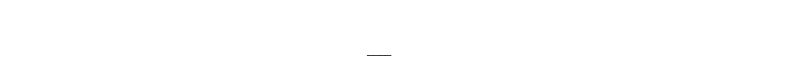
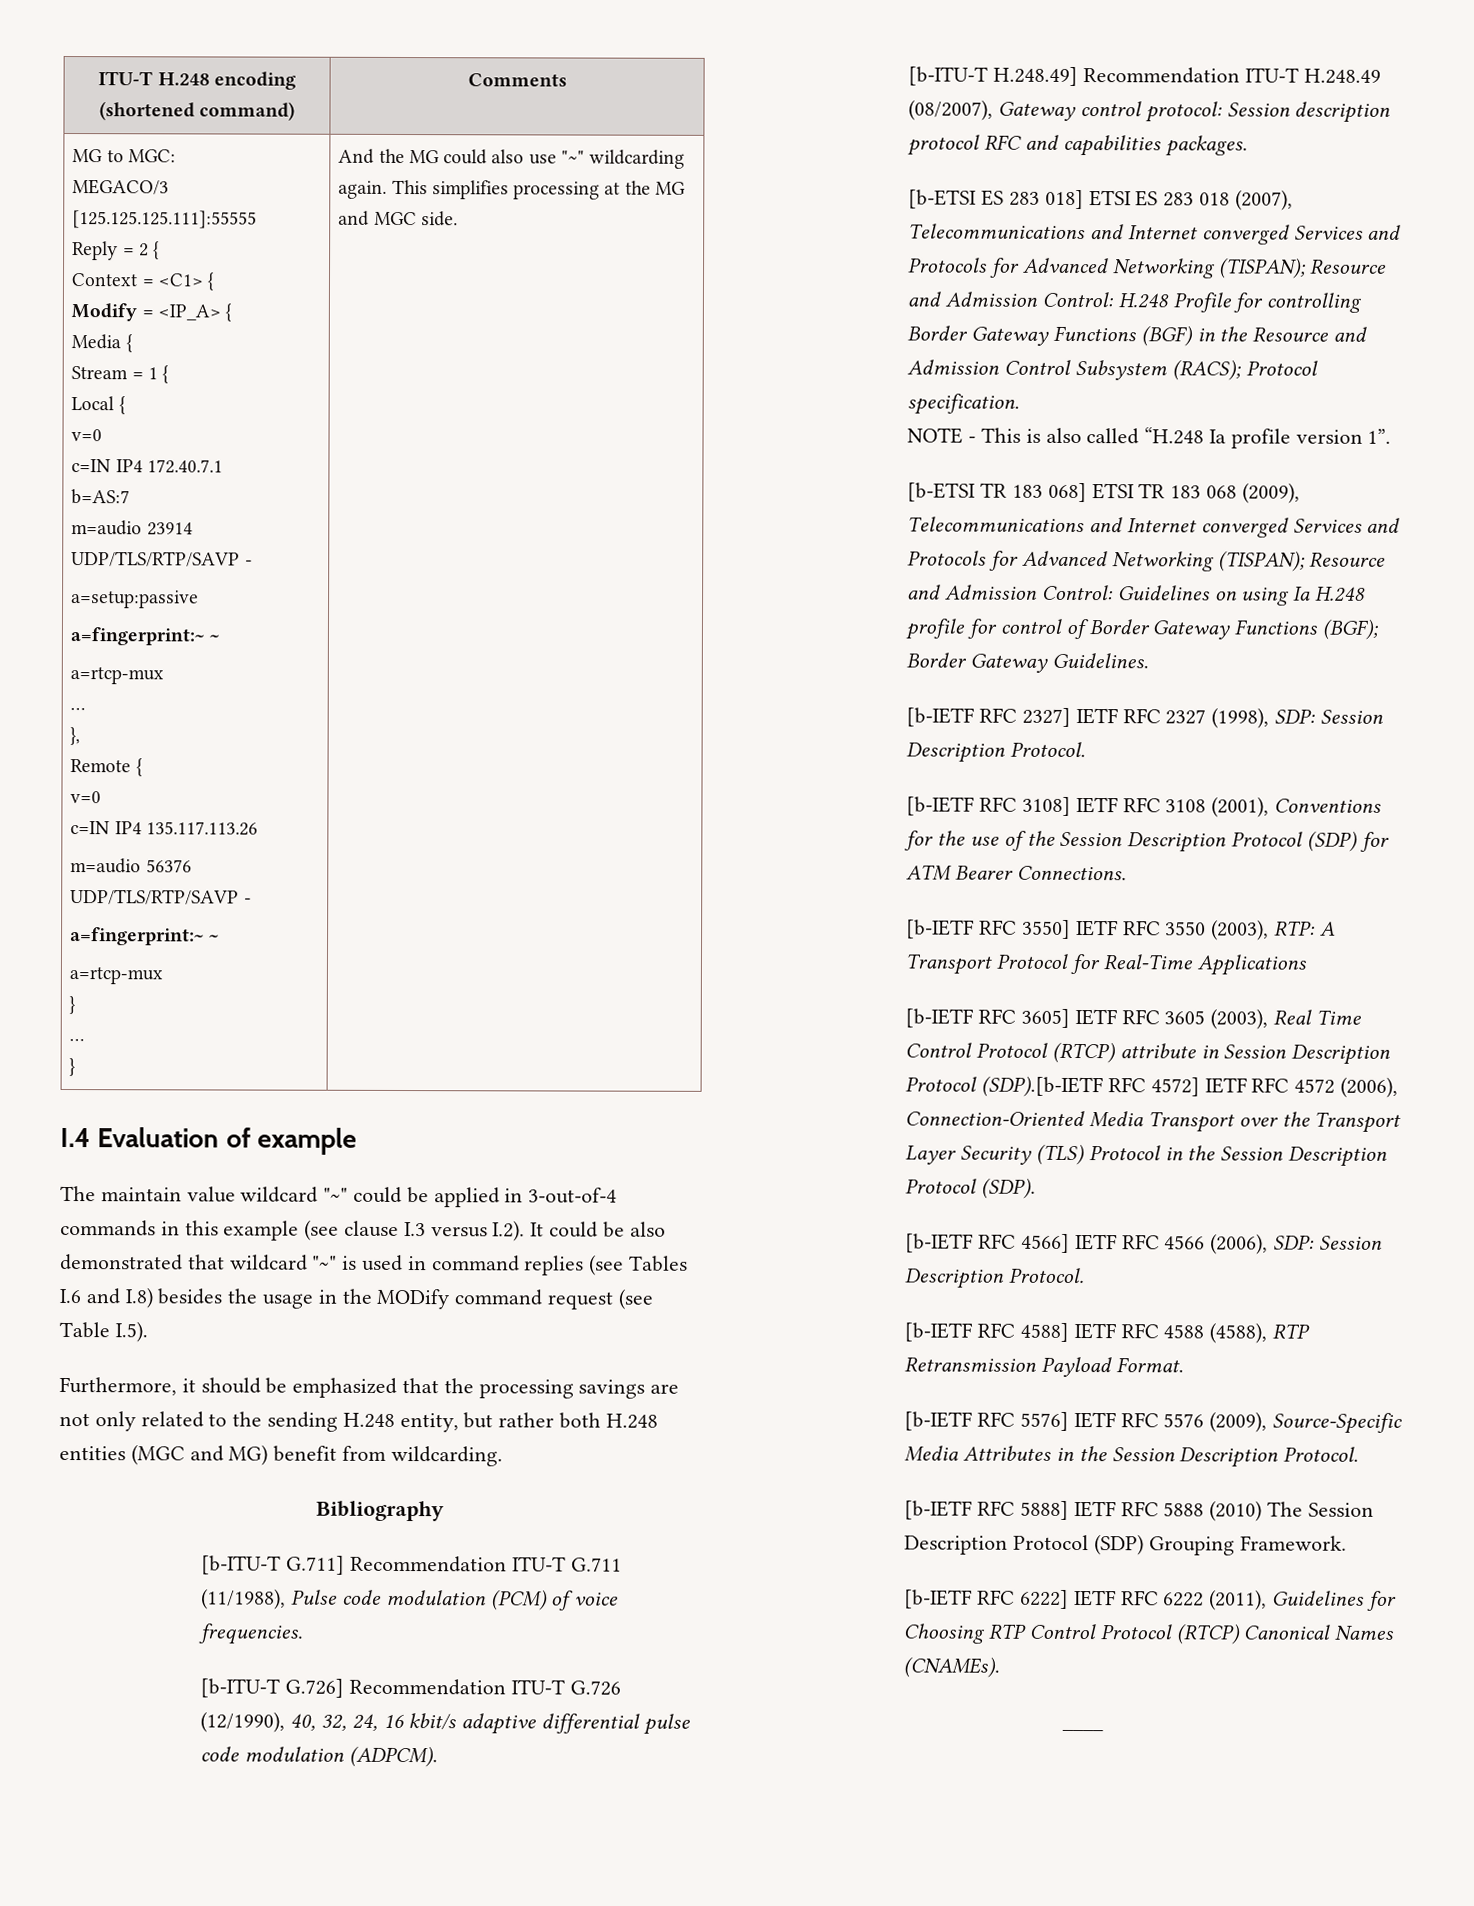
(365, 55) none -> [98,71,296,90] [98,101,296,121] [467,73,567,87] [72,149,176,163] [72,179,170,195] [72,210,258,229] [72,241,161,261] [71,272,216,291] [71,303,233,322] [71,334,133,353] [71,365,170,384] [71,396,126,415] [71,429,103,442] [71,459,223,474] [71,489,131,505] [71,520,193,536] [71,551,253,567] [71,590,200,609] [70,627,219,646] [70,667,165,685] [70,707,87,711] [70,727,81,746] [70,758,143,777] [70,791,102,804] [70,821,258,836] [70,858,192,874] [70,889,252,905] [70,927,219,946] [69,967,164,985] [69,996,77,1015] [69,1038,86,1042] [69,1058,77,1077] [338,148,686,169] [338,179,685,200] [338,210,458,227] [60,1127,357,1155] [60,1185,618,1208] [60,1219,666,1242] [60,1253,689,1276] [59,1287,654,1310] [59,1321,148,1343] [59,1376,680,1399] [59,1411,658,1433] [59,1444,503,1467] [316,1500,444,1522] [201,1555,622,1575] [201,1588,620,1611] [198,1623,305,1645] [200,1678,621,1698] [200,1711,691,1735] [200,1745,438,1768] [908,66,1381,87] [908,99,1392,123] [907,134,1248,157] [908,189,1293,211] [908,223,1402,245] [908,257,1388,279] [907,291,1363,313] [907,325,1367,347] [907,359,1318,381] [907,393,1021,415] [907,427,1392,449] [907,482,1300,504] [907,516,1401,538] [907,550,1387,572] [907,584,1366,606] [905,618,1378,640] [906,652,1149,673] [906,707,1384,729] [906,741,1087,763] [906,796,1382,818] [904,830,1390,853] [906,864,1127,881] [906,919,1336,941] [905,953,1307,976] [905,1008,1362,1030] [905,1041,1392,1065] [905,1075,1398,1098] [905,1110,1402,1133] [905,1143,1388,1167] [905,1177,1037,1199] [905,1233,1383,1255] [905,1267,1086,1289] [904,1322,1310,1344] [904,1356,1184,1378] [904,1411,1403,1434] [904,1445,1360,1468] [904,1500,1374,1522] [904,1534,1347,1556] [904,1589,1397,1611] [903,1623,1396,1645] [903,1656,1001,1678] ITU-T H.248 encoding (shortened command) | Comments // MG to MGC: // MEGACO/3 [125.125.125.111]:55555 // Reply = 2 { // Context = <C1> { // Modify = <IP_A> { // Media { // Stream = 1 { // Local { // v=0 // c=IN IP4 172.40.7.1 // b=AS:7 // m=audio 23914 UDP/TLS/RTP/SAVP - // a=setup:passive // a=fingerprint:~ ~ // a=rtcp-mux // … // }, // Remote { // v=0 // c=IN IP4 135.117.113.26 // m=audio 56376 UDP/TLS/RTP/SAVP - // a=fingerprint:~ ~ // a=rtcp-mux // } // … // } | And the MG could also use "~" wildcarding again. This simplifies processing at the MG and MGC side. // I.4 Evaluation of example // The maintain value wildcard "~" could be applied in 3-out-of-4 commands in this example (see clause I.3 versus I.2). It could be also demonstrated that wildcard "~" is used in command replies (see Tables I.6 and I.8) besides the usage in the MODify command request (see Table I.5). // Furthermore, it should be emphasized that the processing savings are not only related to the sending H.248 entity, but rather both H.248 entities (MGC and MG) benefit from wildcarding. // Bibliography // [b-ITU-T G.711] Recommendation ITU-T G.711 (11/1988), Pulse code modulation (PCM) of voice frequencies. // [b-ITU-T G.726] Recommendation ITU-T G.726 (12/1990), 40, 32, 24, 16 kbit/s adaptive differential pulse code modulation (ADPCM). // [b-ITU-T H.248.49] Recommendation ITU-T H.248.49 (08/2007), Gateway control protocol: Session description protocol RFC and capabilities packages. // [b-ETSI ES 283 018] ETSI ES 283 018 (2007), Telecommunications and Internet converged Services and Protocols for Advanced Networking (TISPAN); Resource and Admission Control: H.248 Profile for controlling Border Gateway Functions (BGF) in the Resource and Admission Control Subsystem (RACS); Protocol specification. // NOTE - This is also called “H.248 Ia profile version 1”. // [b-ETSI TR 183 068] ETSI TR 183 068 (2009), Telecommunications and Internet converged Services and Protocols for Advanced Networking (TISPAN); Resource and Admission Control: Guidelines on using Ia H.248 profile for control of Border Gateway Functions (BGF); Border Gateway Guidelines. // [b-IETF RFC 2327] IETF RFC 2327 (1998), SDP: Session Description Protocol. // [b-IETF RFC 3108] IETF RFC 3108 (2001), Conventions for the use of the Session Description Protocol (SDP) for ATM Bearer Connections. // [b-IETF RFC 3550] IETF RFC 3550 (2003), RTP: A Transport Protocol for Real-Time Applications // [b-IETF RFC 3605] IETF RFC 3605 (2003), Real Time Control Protocol (RTCP) attribute in Session Description Protocol (SDP).[b-IETF RFC 4572] IETF RFC 4572 (2006), Connection-Oriented Media Transport over the Transport Layer Security (TLS) Protocol in the Session Description Protocol (SDP). // [b-IETF RFC 4566] IETF RFC 4566 (2006), SDP: Session Description Protocol. // [b-IETF RFC 4588] IETF RFC 4588 (4588), RTP Retransmission Payload Format. // [b-IETF RFC 5576] IETF RFC 5576 (2009), Source-Specific Media Attributes in the Session Description Protocol. // [b-IETF RFC 5888] IETF RFC 5888 (2010) The Session Description Protocol (SDP) Grouping Framework. // [b-IETF RFC 6222] IETF RFC 6222 (2011), Guidelines for Choosing RTP Control Protocol (RTCP) Canonical Names (CNAMEs). //

